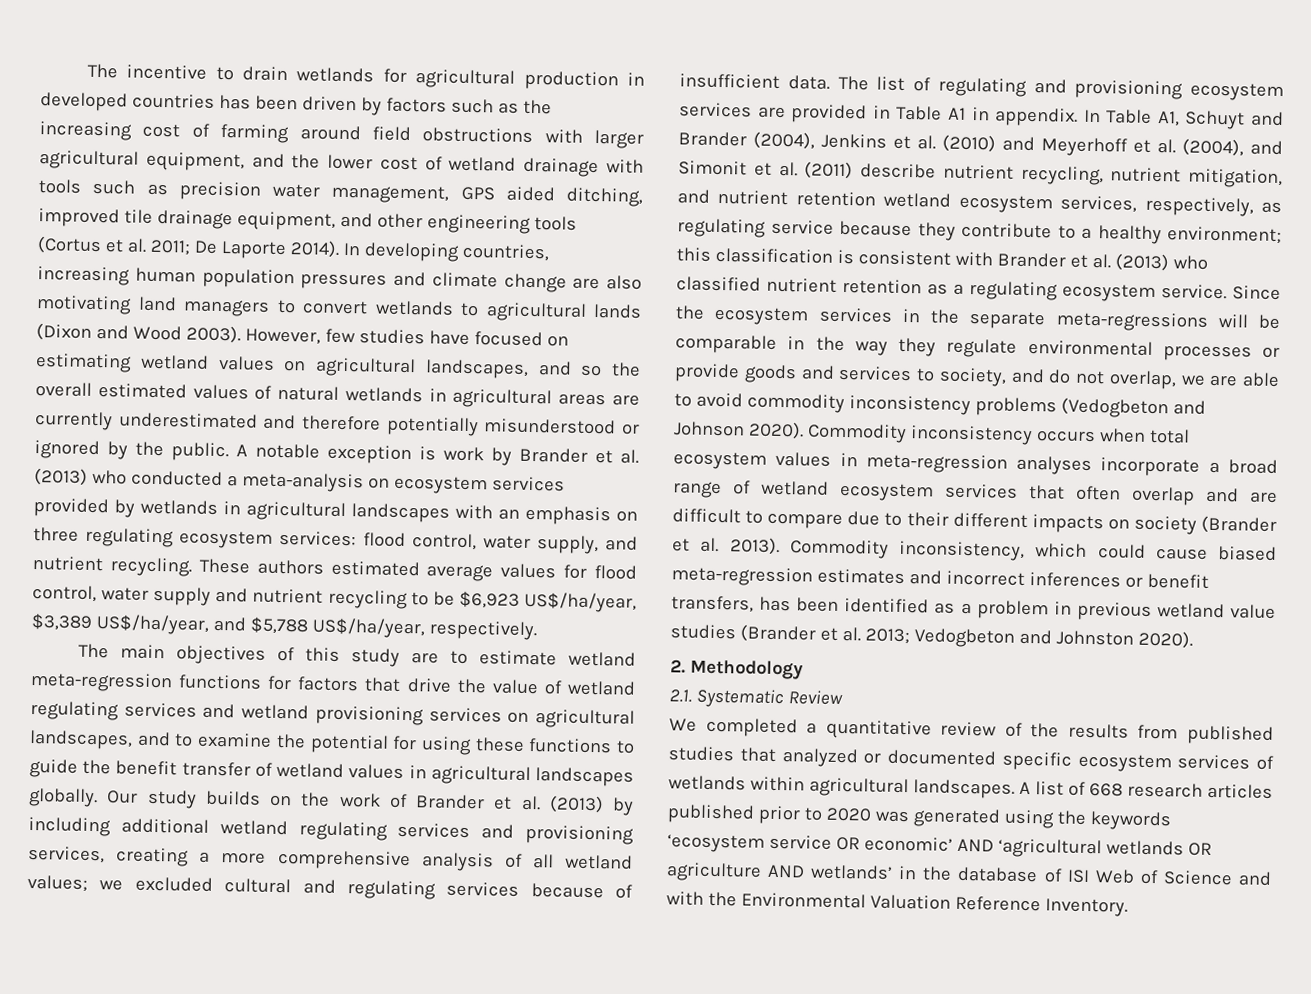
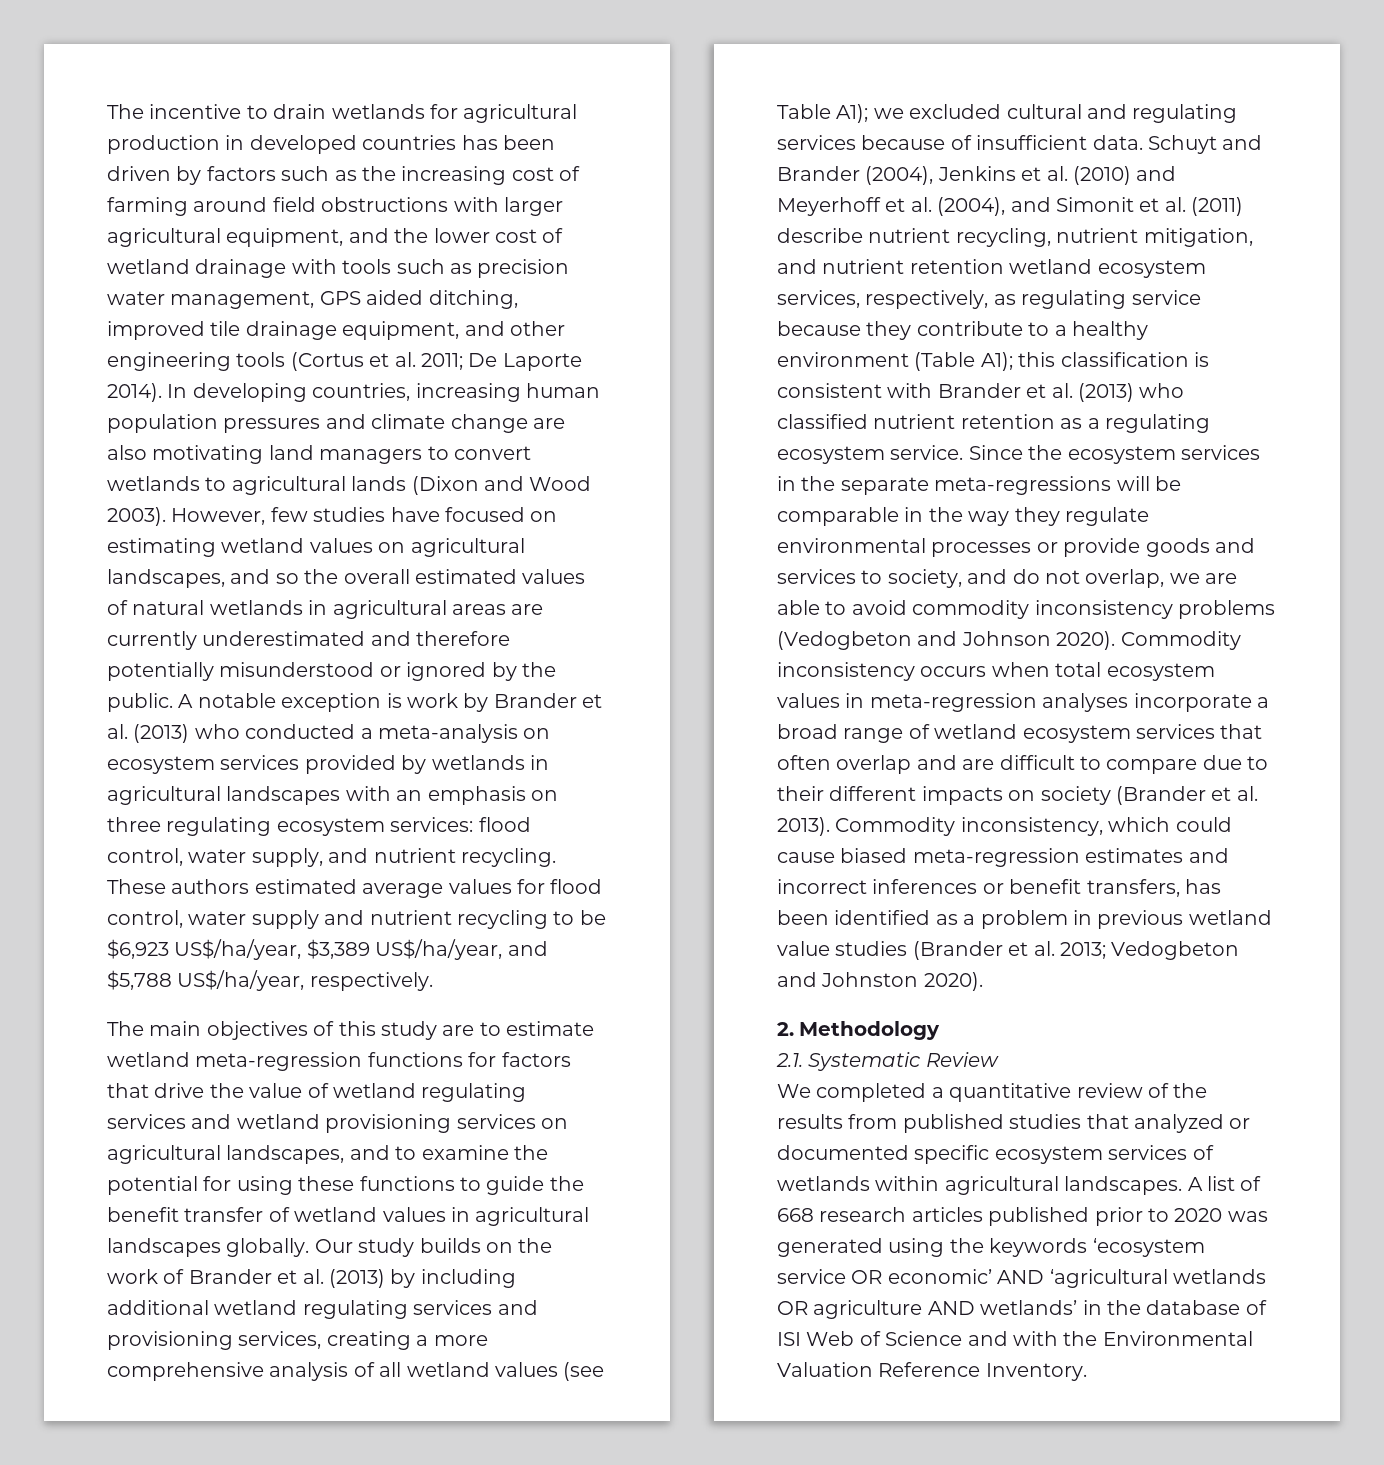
[27,874,88,892] values; -> [494,1362,605,1381] [777,104,869,123] values (see Table A1);
[837,75,1284,102] [679,102,1180,127] The list of regulating and provisioning ecosystem services are provided in Table A1 in appendix. In Table A1, -> (1143, 142) none
[1167,226,1282,245] environment; -> [777,352,1013,371] environment (Table A1);

